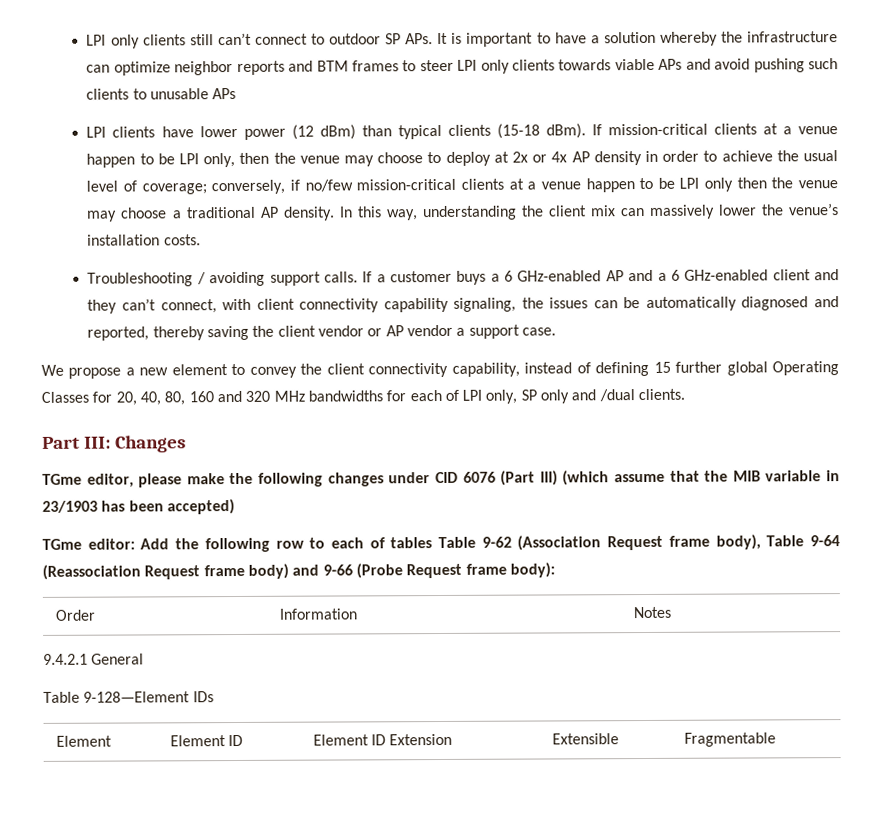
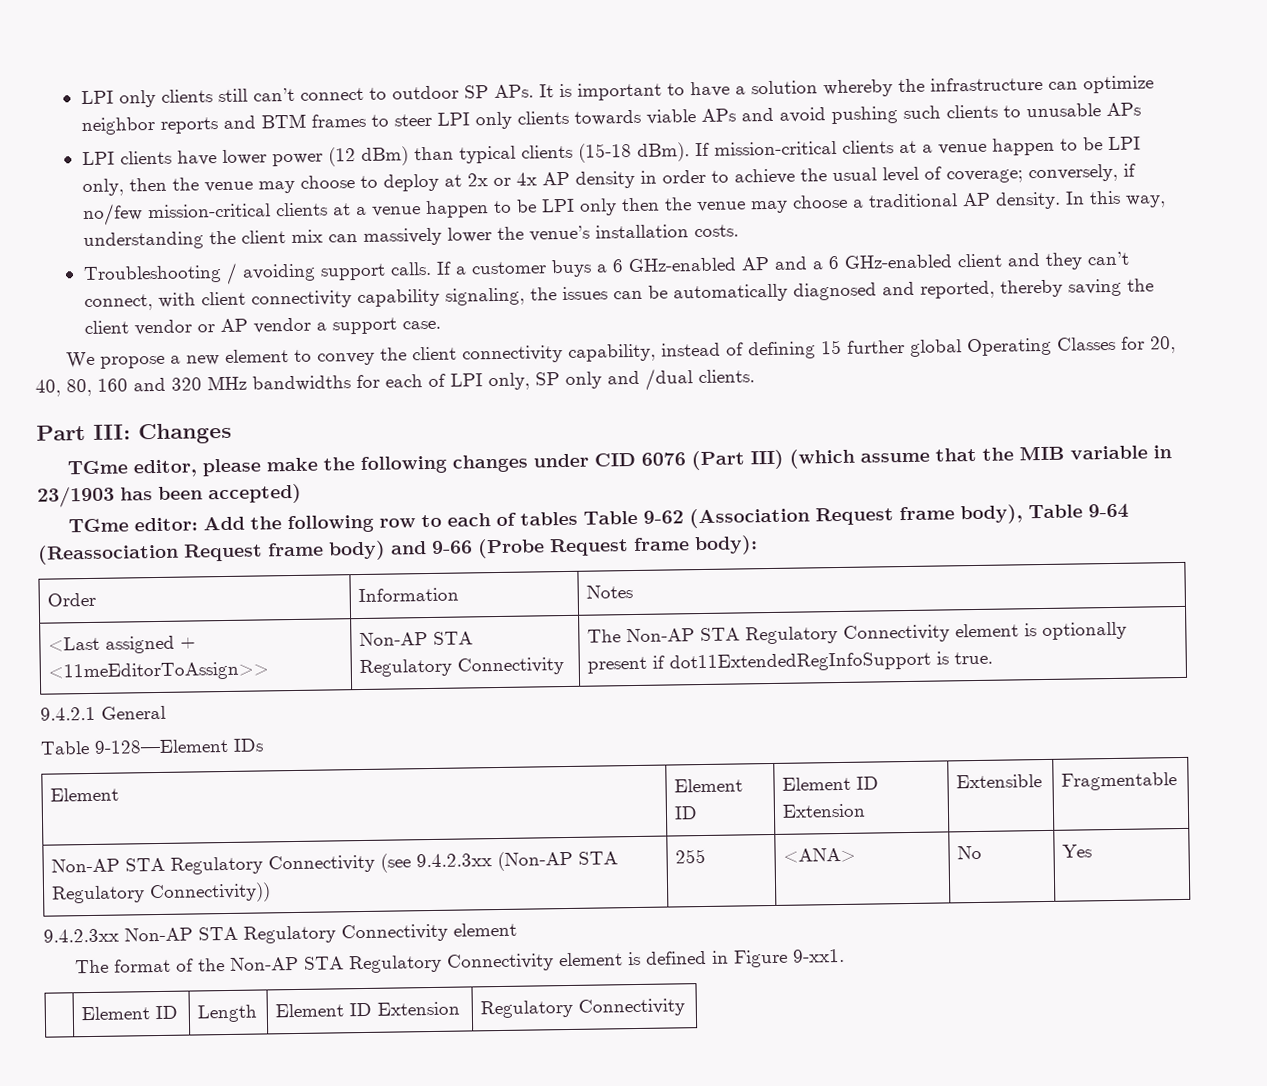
(671, 612) none -> [48,635,197,654] [48,661,270,682] [359,631,474,647] [359,657,565,678] [587,621,1128,645] [587,651,994,674] // <Last assigned + <11meEditorToAssign>> | Non-AP STA Regulatory Connectivity | The Non-AP STA Regulatory Connectivity element is optionally present if dot11ExtendedRegInfoSupport is true.
(776, 739) none -> [51,850,619,875] [51,882,272,904] [675,848,707,864] [783,847,857,863] [957,845,983,860] [1062,844,1093,858] [43,922,517,944] [75,948,846,974] [81,1005,179,1021] [197,1004,258,1023] [275,1001,461,1018] [480,998,686,1019] // Non-AP STA Regulatory Connectivity (see 9.4.2.3xx (Non-AP STA Regulatory Connectivity)) | 255 | <ANA> | No | Yes // 9.4.2.3xx Non-AP STA Regulatory Connectivity element // The format of the Non-AP STA Regulatory Connectivity element is defined in Figure 9-xx1. // | Element ID | Length | Element ID Extension | Regulatory Connectivity

